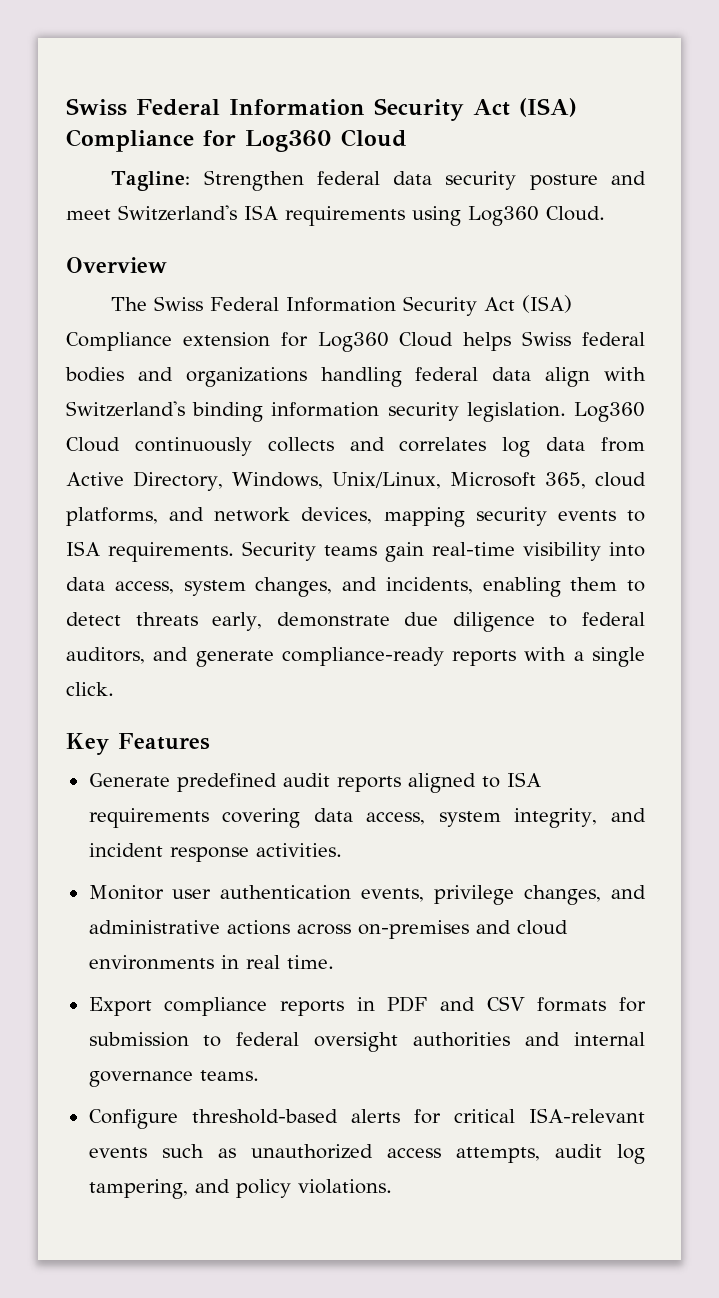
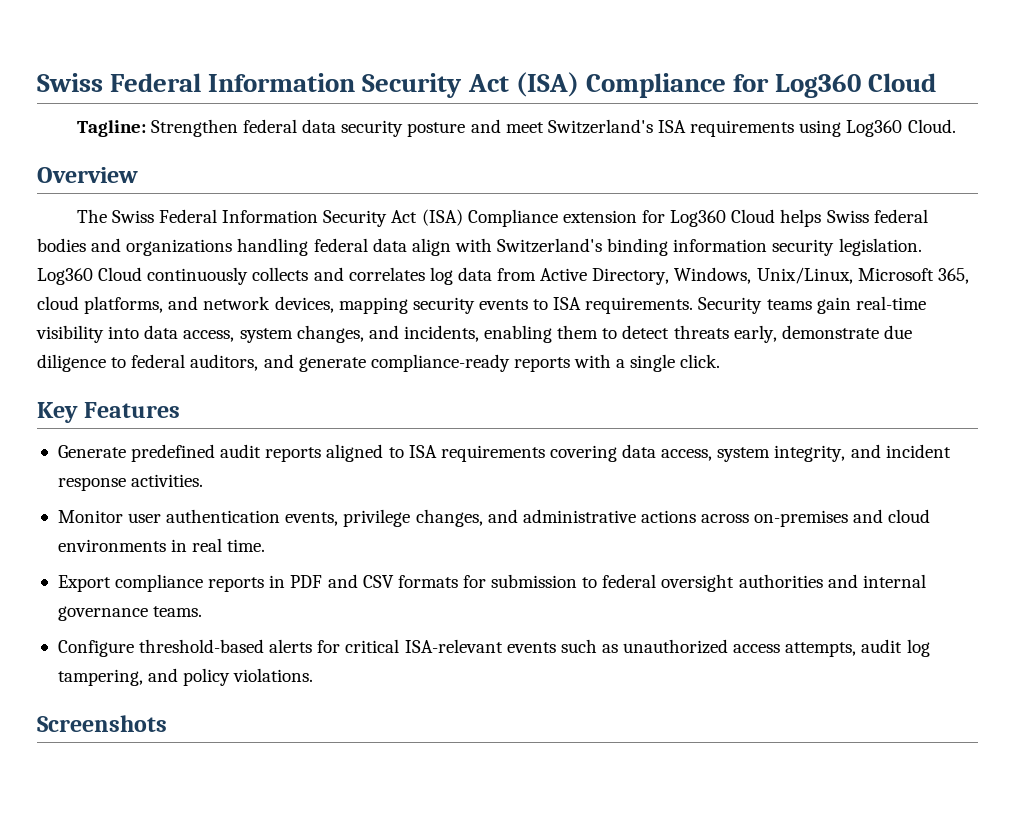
(392, 1186) none -> [37,715,167,732] // Screenshots

